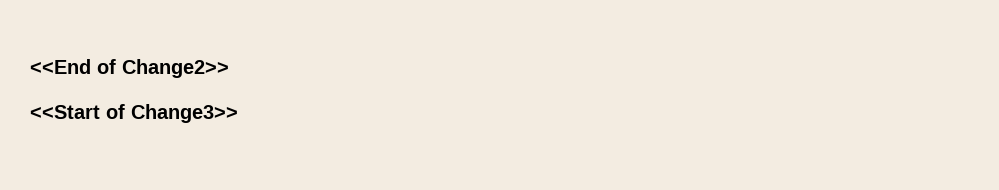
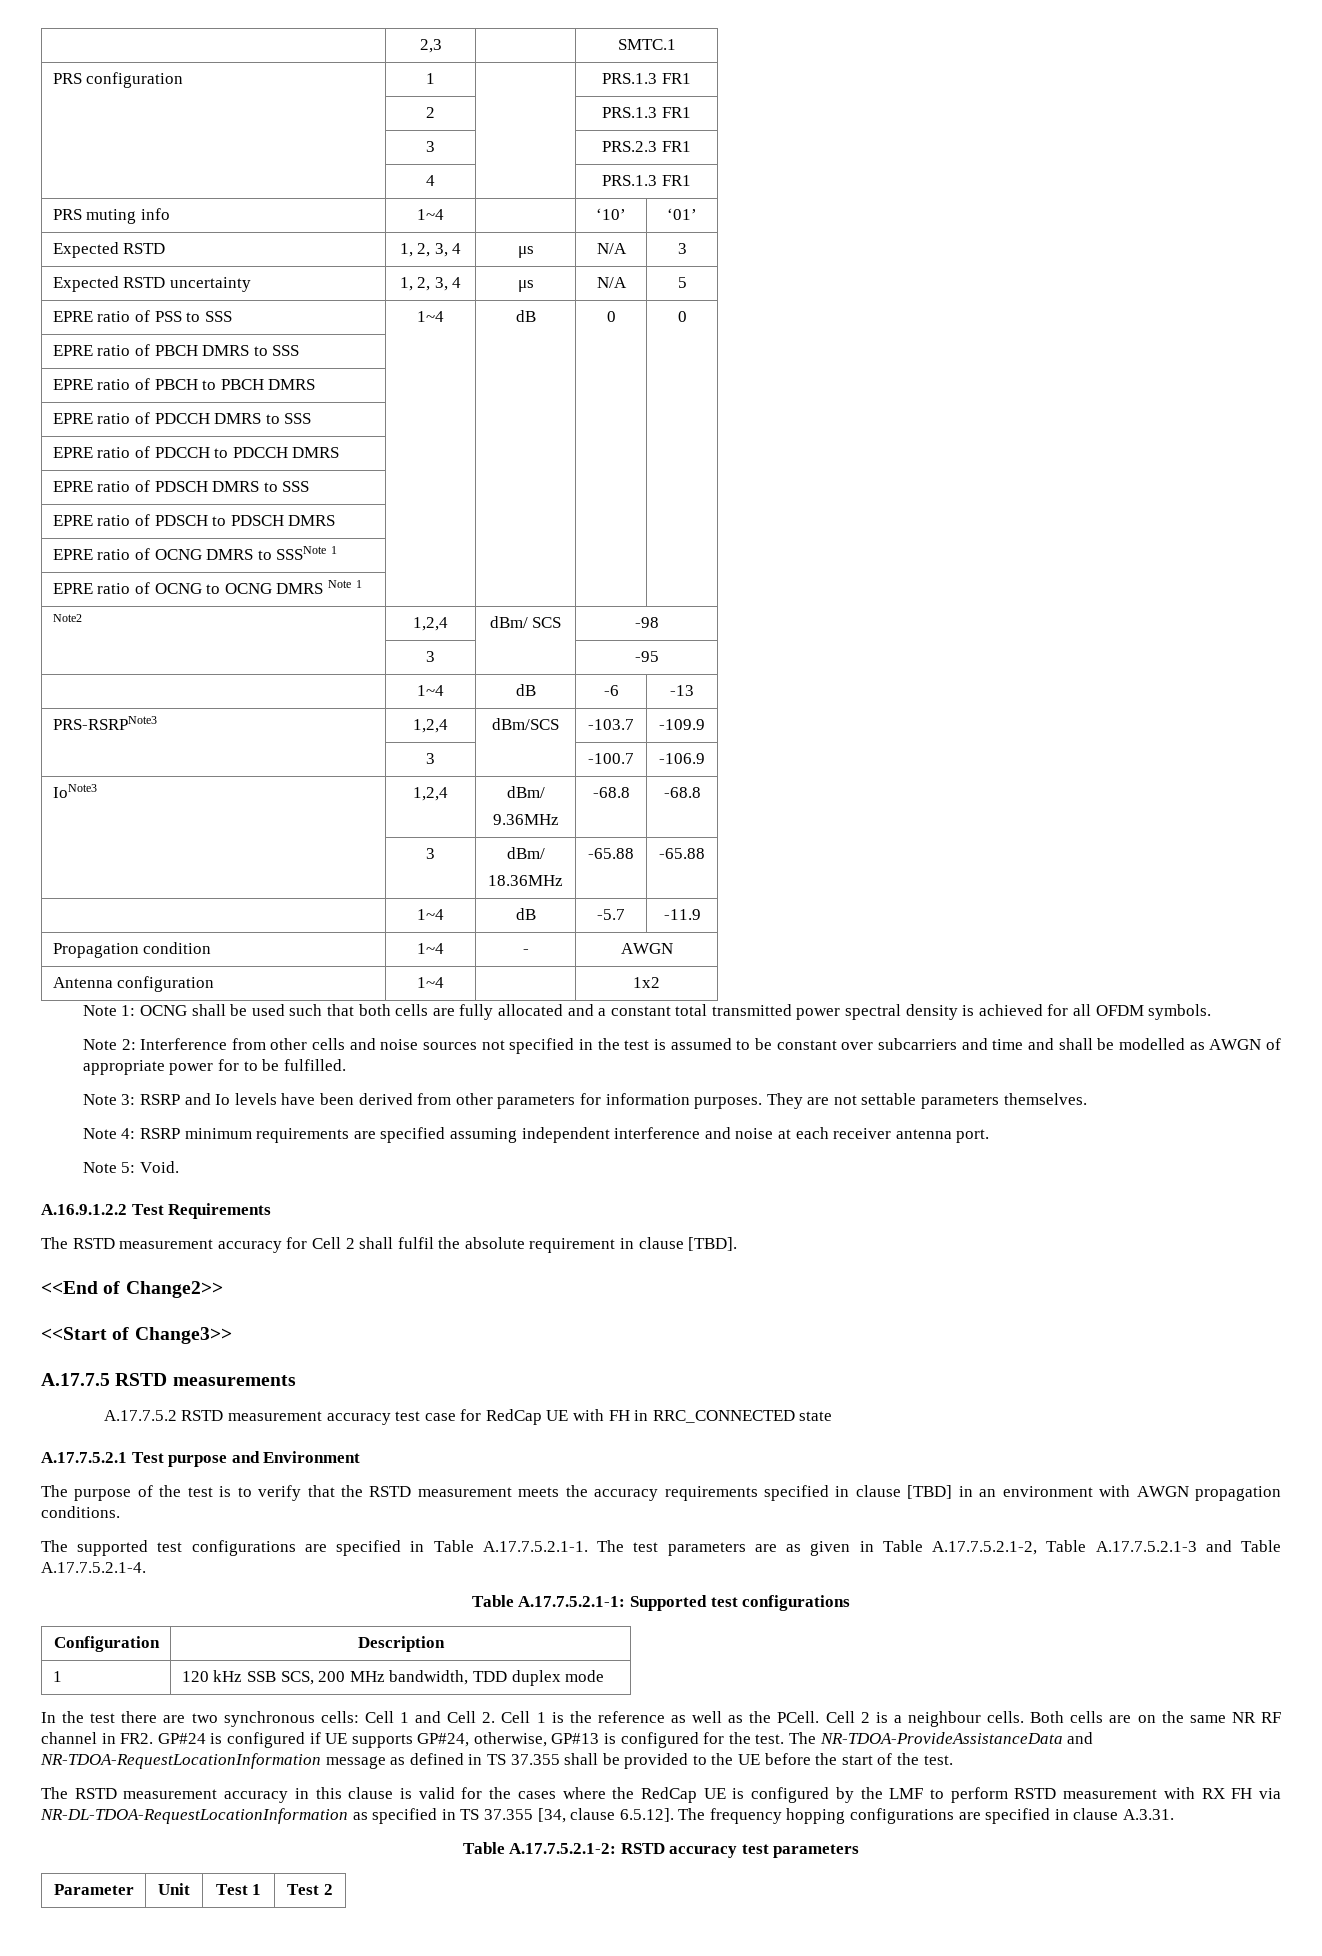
(30, 66) none -> [419,39,442,53] [617,39,676,50] [52,72,184,88] [426,73,435,84] [602,73,691,84] [426,107,435,118] [602,107,691,118] [426,141,435,152] [602,141,691,152] [426,175,435,186] [602,175,691,186] [52,208,171,224] [417,209,444,220] [596,208,626,220] [667,208,697,220] [52,242,166,258] [399,243,462,257] [517,246,534,258] [596,243,627,254] [677,243,687,254] [52,276,252,292] [399,277,462,291] [517,280,534,292] [596,277,627,288] [677,277,687,288] [52,310,232,322] [417,311,444,322] [515,310,536,322] [606,311,616,322] [677,311,687,322] [52,344,300,356] [52,378,316,390] [52,412,312,424] [52,446,340,458] [52,480,310,492] [52,514,336,526] [52,546,338,560] [52,580,362,594] [52,614,82,622] [413,617,448,631] [489,616,562,628] [634,617,659,628] [426,651,435,662] [634,651,659,662] [417,685,444,696] [515,684,536,696] [603,685,619,696] [670,685,694,696] [52,716,157,730] [413,719,448,733] [492,718,559,730] [588,719,634,730] [659,719,705,730] [426,753,435,764] [588,753,634,764] [659,753,705,764] [52,784,97,798] [413,787,448,801] [506,786,545,798] [492,814,559,825] [592,787,630,798] [663,787,701,798] [426,848,435,859] [506,847,545,859] [488,875,563,886] [588,848,634,859] [659,848,705,859] [417,909,444,920] [515,908,536,920] [597,909,625,920] [663,909,701,920] [52,942,212,958] [417,943,444,954] [522,949,529,954] [620,943,673,954] [52,976,215,992] [417,977,444,988] [633,977,660,988] [82,1004,1212,1020] [82,1038,1281,1054] [82,1059,346,1075] [82,1093,1087,1109] [82,1127,990,1143] [82,1161,180,1173] [41,1203,272,1219] [41,1237,738,1253] | 2,3 | | SMTC.1 // PRS configuration | 1 | | PRS.1.3 FR1 // | 2 | | PRS.1.3 FR1 // | 3 | | PRS.2.3 FR1 // | 4 | | PRS.1.3 FR1 // PRS muting info | 1~4 | | ‘10’ | ‘01’ // Expected RSTD | 1, 2, 3, 4 | μs | N/A | 3 // Expected RSTD uncertainty | 1, 2, 3, 4 | μs | N/A | 5 // EPRE ratio of PSS to SSS | 1~4 | dB | 0 | 0 // EPRE ratio of PBCH DMRS to SSS | | | | // EPRE ratio of PBCH to PBCH DMRS | | | | // EPRE ratio of PDCCH DMRS to SSS | | | | // EPRE ratio of PDCCH to PDCCH DMRS | | | | // EPRE ratio of PDSCH DMRS to SSS | | | | // EPRE ratio of PDSCH to PDSCH DMRS | | | | // EPRE ratio of OCNG DMRS to SSSNote 1 | | | | // EPRE ratio of OCNG to OCNG DMRS Note 1 | | | | // Note2 | 1,2,4 | dBm/ SCS | -98 // | 3 | | -95 // | 1~4 | dB | -6 | -13 // PRS-RSRPNote3 | 1,2,4 | dBm/SCS | -103.7 | -109.9 // | 3 | | -100.7 | -106.9 // IoNote3 | 1,2,4 | dBm/ // 9.36MHz | -68.8 | -68.8 // | 3 | dBm/ // 18.36MHz | -65.88 | -65.88 // | 1~4 | dB | -5.7 | -11.9 // Propagation condition | 1~4 | - | AWGN // Antenna configuration | 1~4 | | 1x2 // Note 1: OCNG shall be used such that both cells are fully allocated and a constant total transmitted power spectral density is achieved for all OFDM symbols. // Note 2: Interference from other cells and noise sources not specified in the test is assumed to be constant over subcarriers and time and shall be modelled as AWGN of appropriate power for to be fulfilled. // Note 3: RSRP and Io levels have been derived from other parameters for information purposes. They are not settable parameters themselves. // Note 4: RSRP minimum requirements are specified assuming independent interference and noise at each receiver antenna port. // Note 5: Void. // A.16.9.1.2.2 Test Requirements // The RSTD measurement accuracy for Cell 2 shall fulfil the absolute requirement in clause [TBD]. //
(238, 113) none -> [41,1373,296,1386] [103,1409,833,1425] [41,1451,361,1467] [41,1485,1282,1501] [41,1506,120,1518] [41,1540,1281,1556] [41,1562,146,1573] [471,1595,851,1611] [53,1636,160,1652] [357,1636,445,1652] [52,1671,62,1682] [181,1670,605,1686] [41,1711,1281,1727] [41,1732,1094,1748] [40,1753,953,1769] [41,1787,1281,1803] [40,1808,1175,1824] [462,1842,860,1858] [53,1884,134,1895] [158,1883,190,1895] [215,1884,262,1895] [287,1884,333,1895] // A.17.7.5 RSTD measurements // A.17.7.5.2 RSTD measurement accuracy test case for RedCap UE with FH in RRC_CONNECTED state // A.17.7.5.2.1 Test purpose and Environment // The purpose of the test is to verify that the RSTD measurement meets the accuracy requirements specified in clause [TBD] in an environment with AWGN propagation conditions. // The supported test configurations are specified in Table A.17.7.5.2.1-1. The test parameters are as given in Table A.17.7.5.2.1-2, Table A.17.7.5.2.1-3 and Table A.17.7.5.2.1-4. // Table A.17.7.5.2.1-1: Supported test configurations // Configuration | Description // 1 | 120 kHz SSB SCS, 200 MHz bandwidth, TDD duplex mode // In the test there are two synchronous cells: Cell 1 and Cell 2. Cell 1 is the reference as well as the PCell. Cell 2 is a neighbour cells. Both cells are on the same NR RF channel in FR2. GP#24 is configured if UE supports GP#24, otherwise, GP#13 is configured for the test. The NR-TDOA-ProvideAssistanceData and NR-TDOA-RequestLocationInformation message as defined in TS 37.355 shall be provided to the UE before the start of the test. // The RSTD measurement accuracy in this clause is valid for the cases where the RedCap UE is configured by the LMF to perform RSTD measurement with RX FH via NR-DL-TDOA-RequestLocationInformation as specified in TS 37.355 [34, clause 6.5.12]. The frequency hopping configurations are specified in clause A.3.31. // Table A.17.7.5.2.1-2: RSTD accuracy test parameters // Parameter | Unit | Test 1 | Test 2

